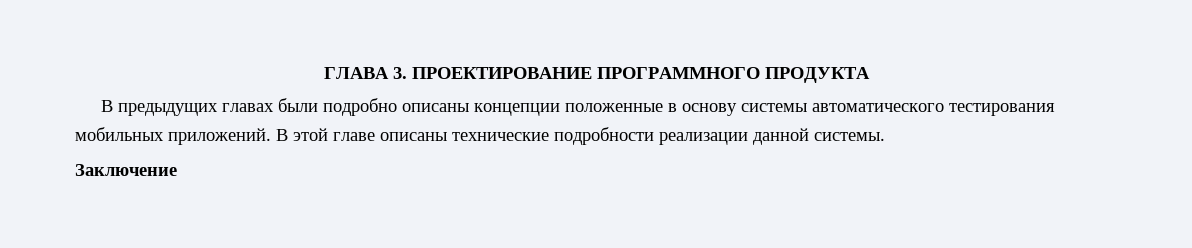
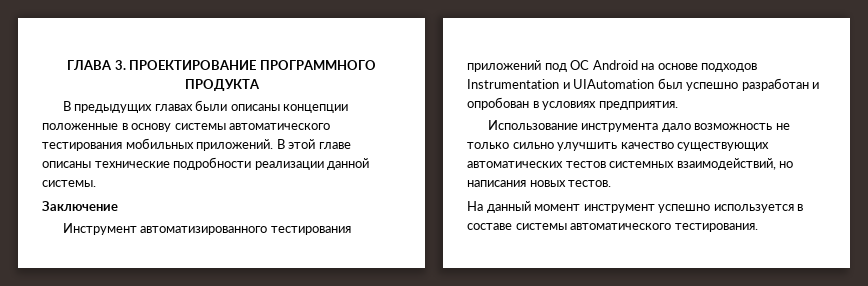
[323,98,398,116] подробно -> (228, 105) none
(177, 170) none -> [62,223,351,235] [467,60,758,72] [467,78,820,91] [467,97,678,110] [487,120,790,132] [467,142,770,151] [467,158,794,170] [467,180,612,187] [467,201,804,213] [467,223,758,232] // Инструмент автоматизированного тестирования приложений под ОС Android на основе подходов Instrumentation и UIAutomation был успешно разработан и опробован в условиях предприятия. // Использование инструмента дало возможность не только сильно улучшить качество существующих автоматических тестов системных взаимодействий, но написания новых тестов. // На данный момент инструмент успешно используется в составе системы автоматического тестирования.

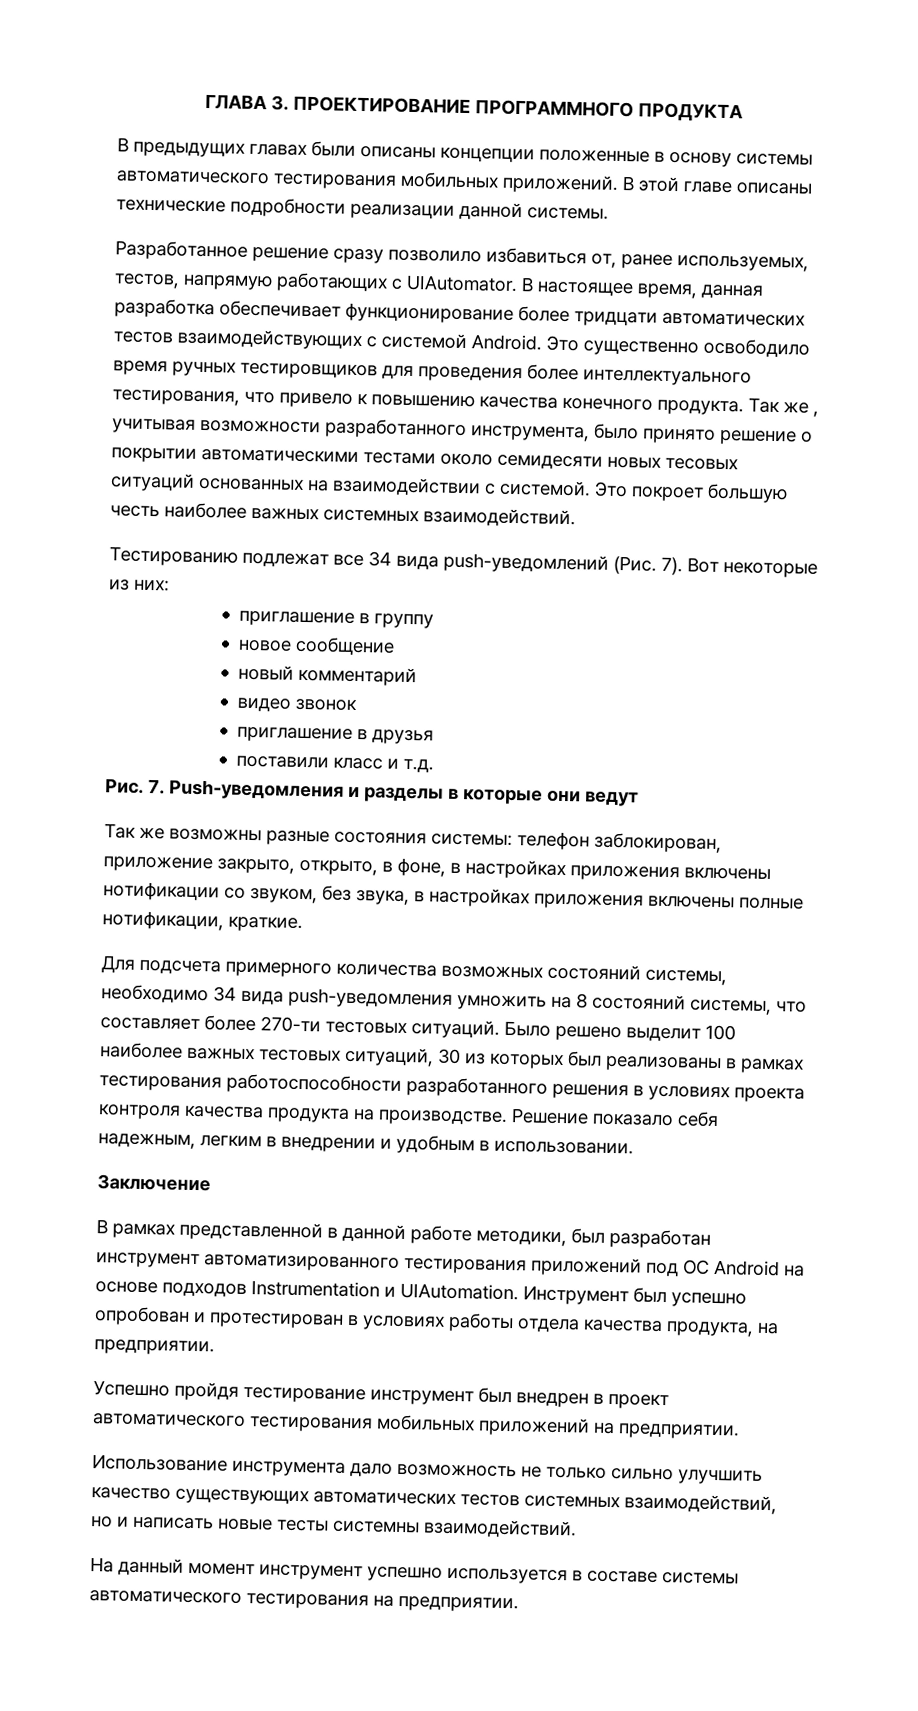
[42,201,118,211] [62,223,137,235] Заключение // Инструмент -> [115,240,809,272] [114,272,763,299] [114,298,805,327] [113,328,810,358] [113,360,752,387] [112,389,819,417] [112,418,813,446] [111,447,738,471] [110,472,788,504] [110,502,576,528] [109,546,818,578] [109,579,170,592] [238,610,434,629] [237,636,395,656] [237,664,417,687] [236,697,357,712] [236,726,434,745] [235,755,434,773] [105,778,639,807] [104,823,722,854] [103,856,771,882] [103,881,804,910] [102,910,303,933] [101,955,727,986] [101,984,807,1016] [100,1015,736,1042] [100,1042,804,1074] [99,1073,805,1103] [98,1104,719,1128] [98,1133,634,1155] [97,1174,211,1192] [96,1219,711,1249] [96,1252,200,1269] Разработанное решение сразу позволило избавиться от, ранее используемых, тестов, напрямую работающих с UIAutomator. В настоящее время, данная разработка обеспечивает функционирование более тридцати автоматических тестов взаимодействующих с системой Android. Это существенно освободило время ручных тестировщиков для проведения более интеллектуального тестирования, что привело к повышению качества конечного продукта. Так же , учитывая возможности разработанного инструмента, было принято решение о покрытии автоматическими тестами около семидесяти новых тесовых ситуаций основанных на взаимодействии с системой. Это покроет большую честь наиболее важных системных взаимодействий. // Тестированию подлежат все 34 вида push-уведомлений (Рис. 7). Вот некоторые из них: // приглашение в группу // новое сообщение // новый комментарий // видео звонок // приглашение в друзья // поставили класс и т.д. // Рис. 7. Push-уведомления и разделы в которые они ведут // Так же возможны разные состояния системы: телефон заблокирован, приложение закрыто, открыто, в фоне, в настройках приложения включены нотификации со звуком, без звука, в настройках приложения включены полные нотификации, краткие. // Для подсчета примерного количества возможных состояний системы, необходимо 34 вида push-уведомления умножить на 8 состояний системы, что составляет более 270-ти тестовых ситуаций. Было решено выделит 100 наиболее важных тестовых ситуаций, 30 из которых был реализованы в рамках тестирования работоспособности разработанного решения в условиях проекта контроля качества продукта на производстве. Решение показало себя надежным, легким в внедрении и удобным в использовании. // Заключение // В рамках представленной в данной работе методики, был разработан инструмент
[573,78,820,91] [467,97,678,110] UIAutomation был успешно разработан и опробован в условиях предприятия. -> [400,1282,747,1308] [94,1306,779,1337] [94,1339,215,1356] [93,1380,669,1410] [93,1413,740,1440] UIAutomation. Инструмент был успешно опробован и протестирован в условиях работы отдела качества продукта, на предприятии. // Успешно пройдя тестирование инструмент был внедрен в проект автоматического тестирования мобильных приложений на предприятии.
[467,180,612,187] написания новых тестов. -> [117,1516,577,1539] и написать новые тесты системны взаимодействий.
[674,223,758,232] тестирования. -> [246,1593,519,1613] тестирования на предприятии.

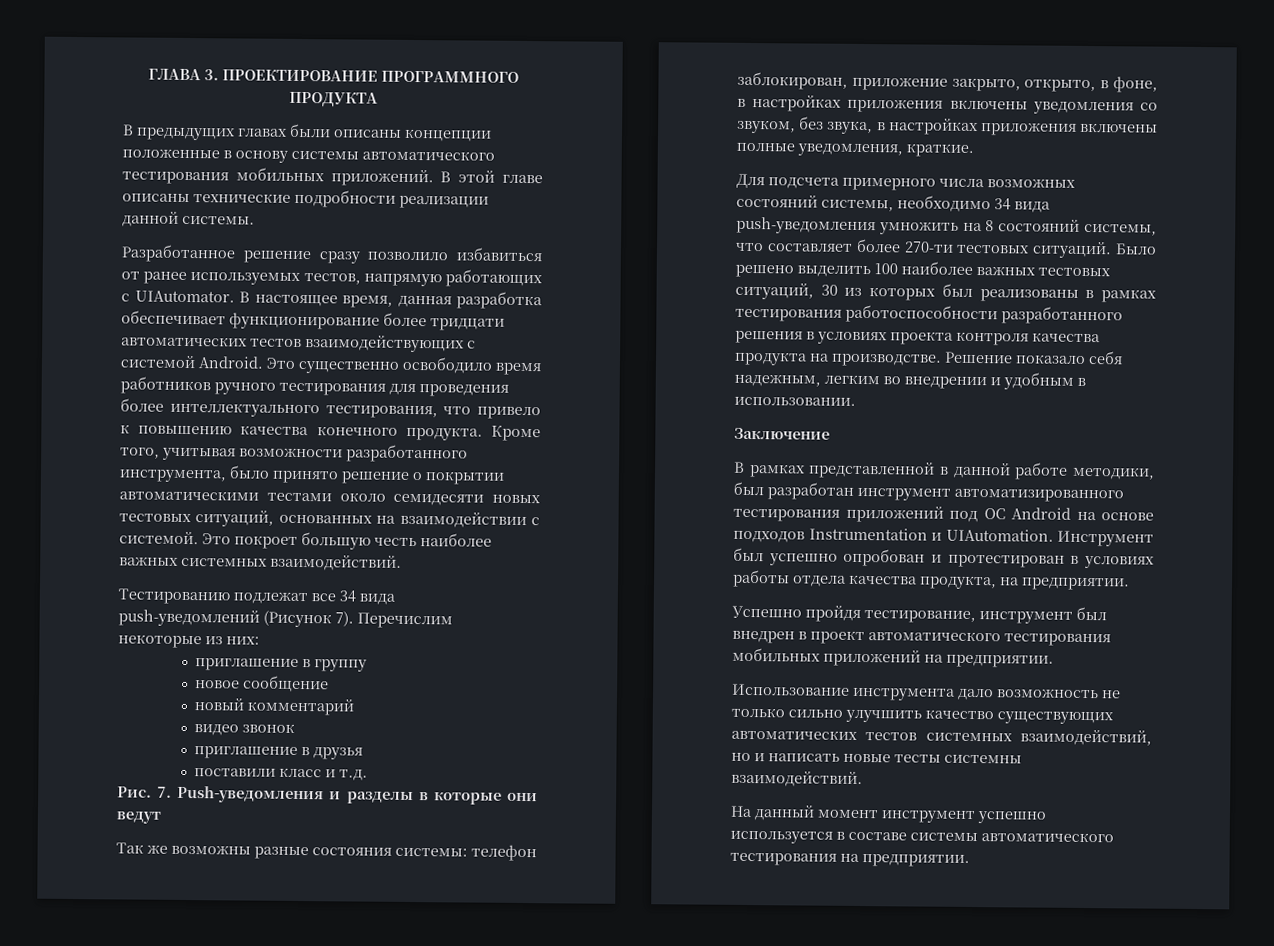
[591,253,809,272] от, ранее используемых, -> [121,271,302,286] от ранее используемых
[172,361,378,380] ручных тестировщиков -> [120,376,386,396] работников ручного тестирования
[748,397,819,417] Так же , -> [491,425,541,442] [120,447,160,459] Кроме того,
[665,457,738,471] [110,472,195,492] тесовых ситуаций -> [119,510,275,527] тестовых ситуаций,
[613,555,719,576] (Рис. 7). Вот -> [263,610,453,629] (Рисунок 7). Перечислим
[103,881,220,902] нотификации -> [1032,101,1134,115] уведомления
[102,910,224,931] нотификации, -> [797,143,903,157] уведомления,
[336,963,437,977] количества -> [939,178,984,188] числа
[626,1027,701,1042] выделит -> [797,265,871,278] выделить
[266,1136,277,1147] в -> [883,376,901,385] во
[243,1386,366,1404] тестирование -> [864,610,976,624] тестирование,

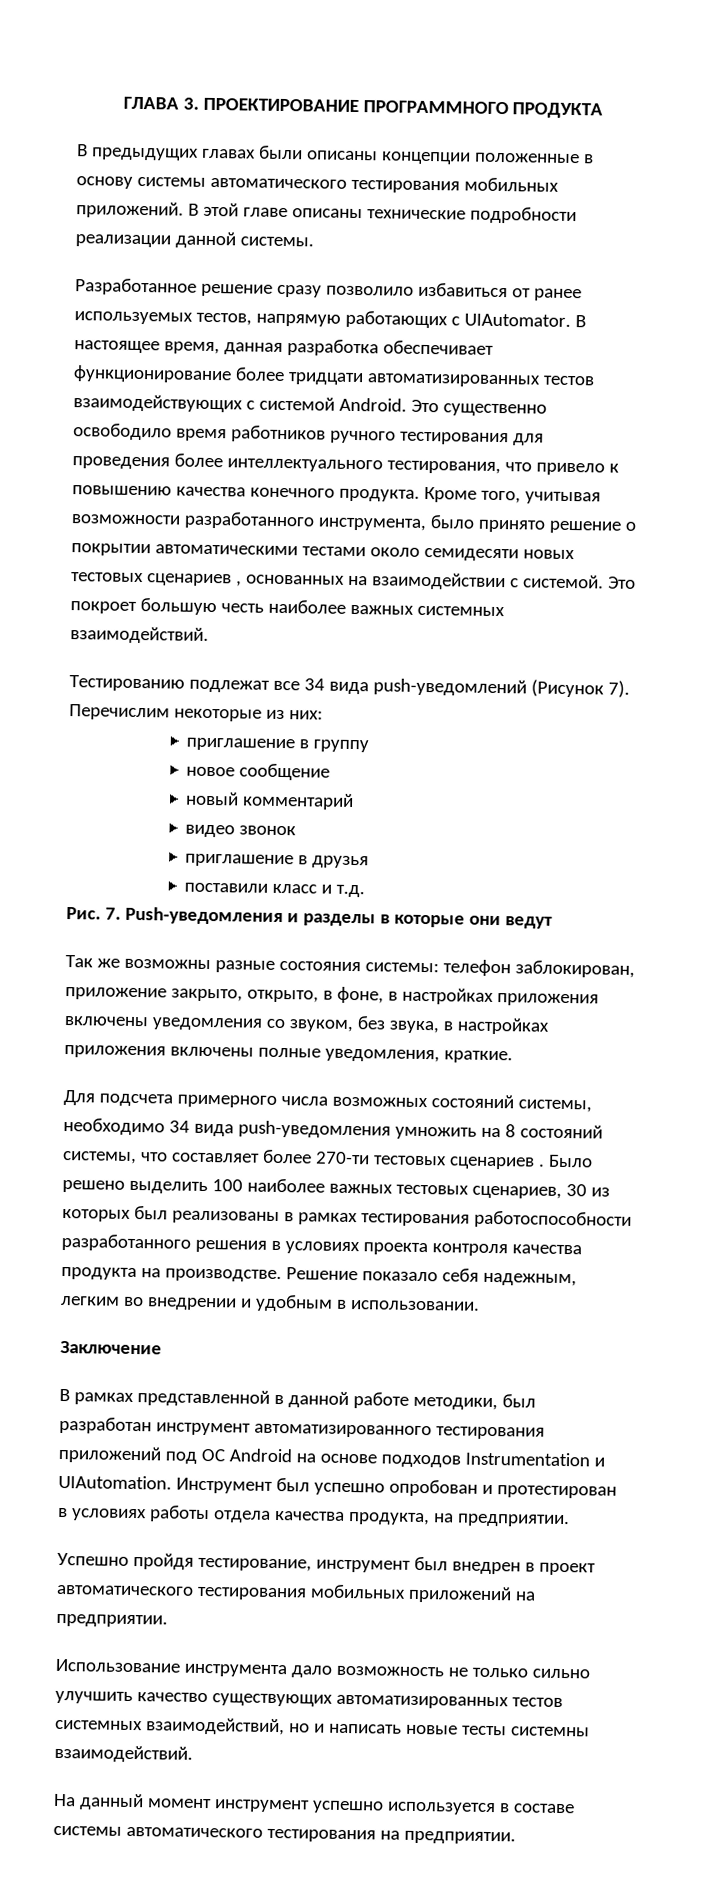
[121,336,248,347] автоматических -> [366,373,541,388] автоматизированных
[195,510,275,527] ситуаций, -> [146,573,242,587] сценариев ,
[1032,241,1113,259] ситуаций. -> [448,1156,545,1170] сценариев .
[735,282,814,300] ситуаций, -> [471,1185,562,1199] сценариев,
[731,729,858,740] автоматических -> [335,1694,509,1710] автоматизированных

